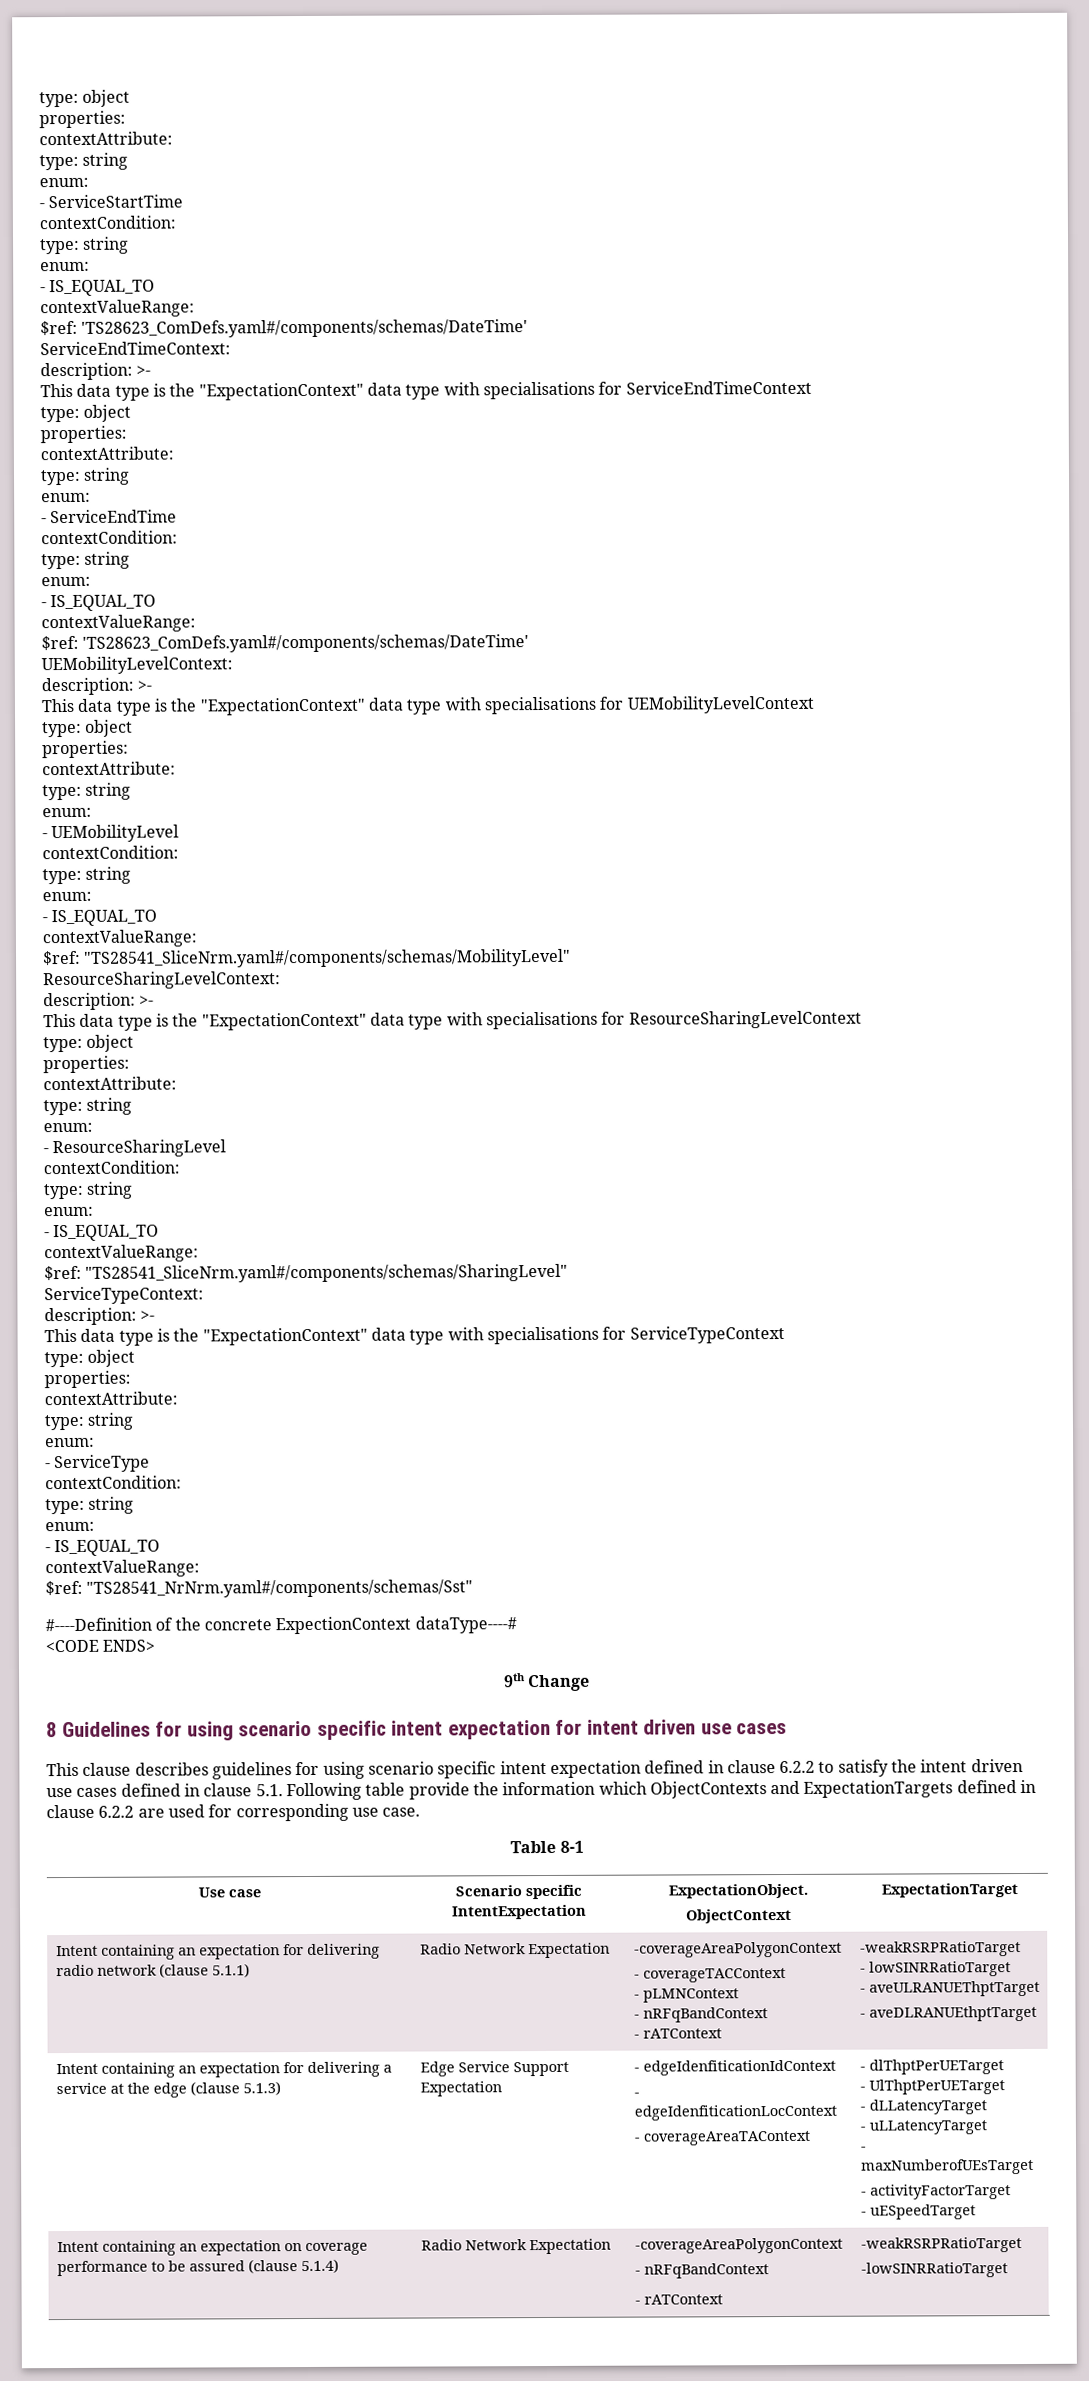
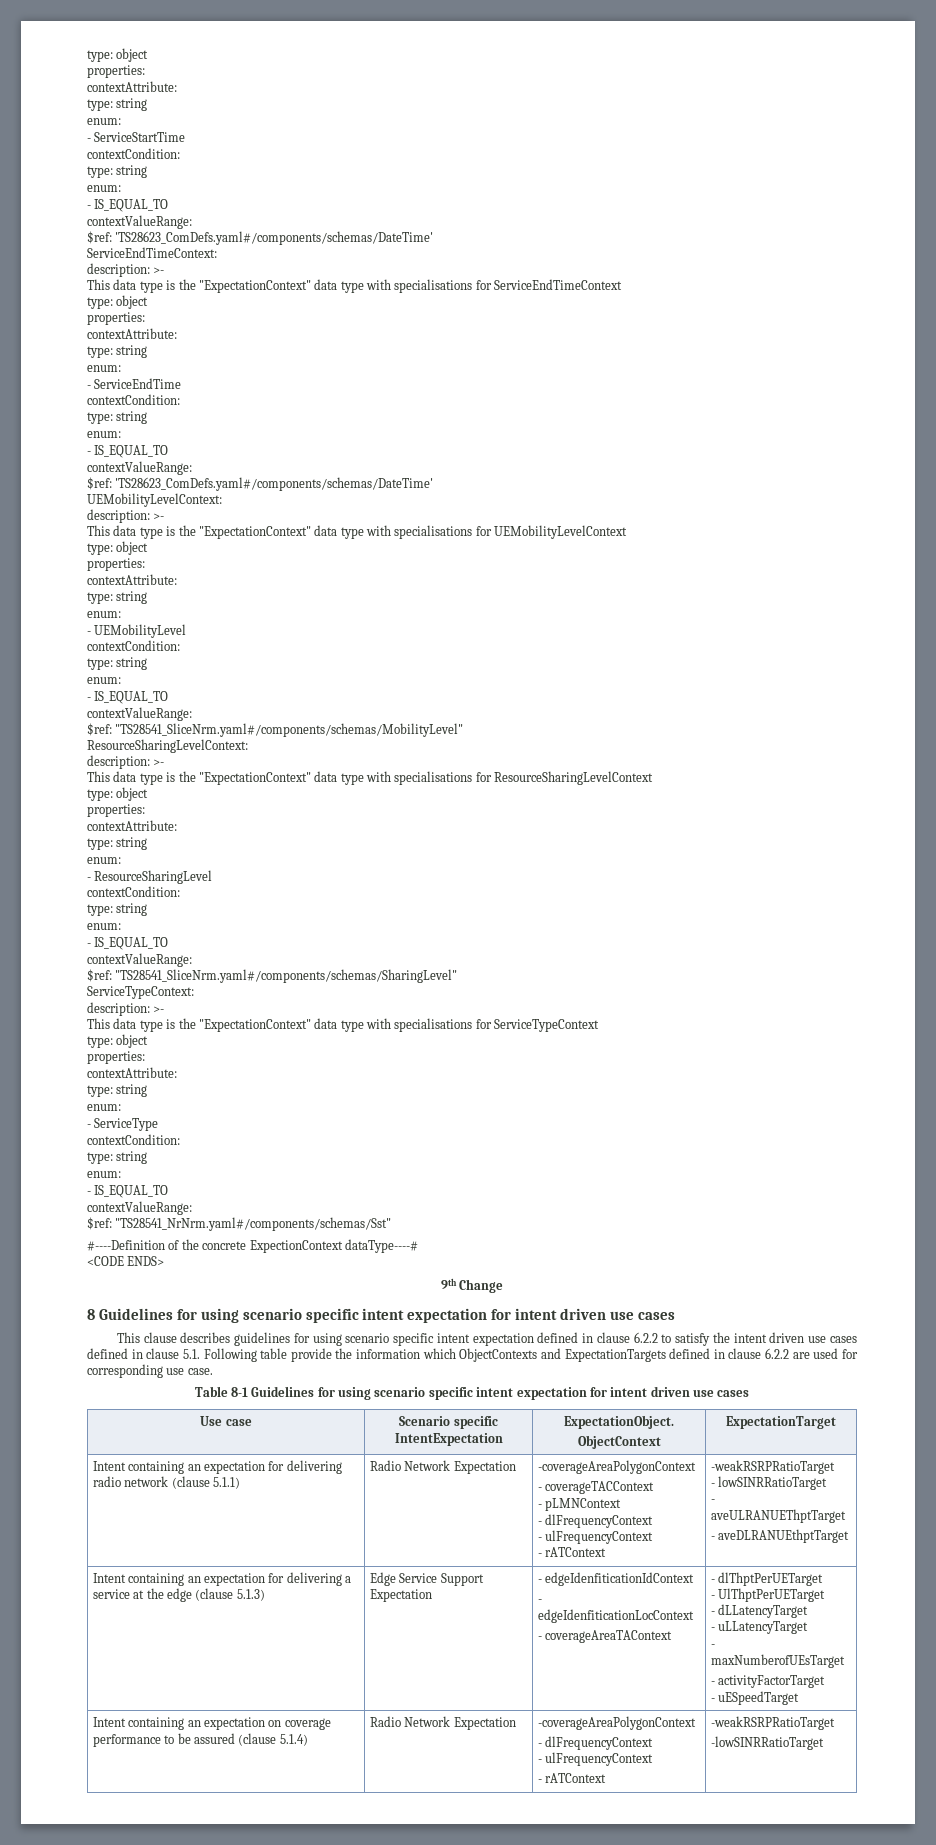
(584, 1846) none -> [251,1386,750,1400] Guidelines for using scenario specific intent expectation for intent driven use cases
[642,2007,768,2023] nRFqBandContext -> [545,1514,654,1528] [537,1530,654,1544] dlFrequencyContext // - ulFrequencyContext
[643,2263,769,2279] nRFqBandContext -> [545,1736,654,1750] [537,1752,654,1766] dlFrequencyContext // - ulFrequencyContext

